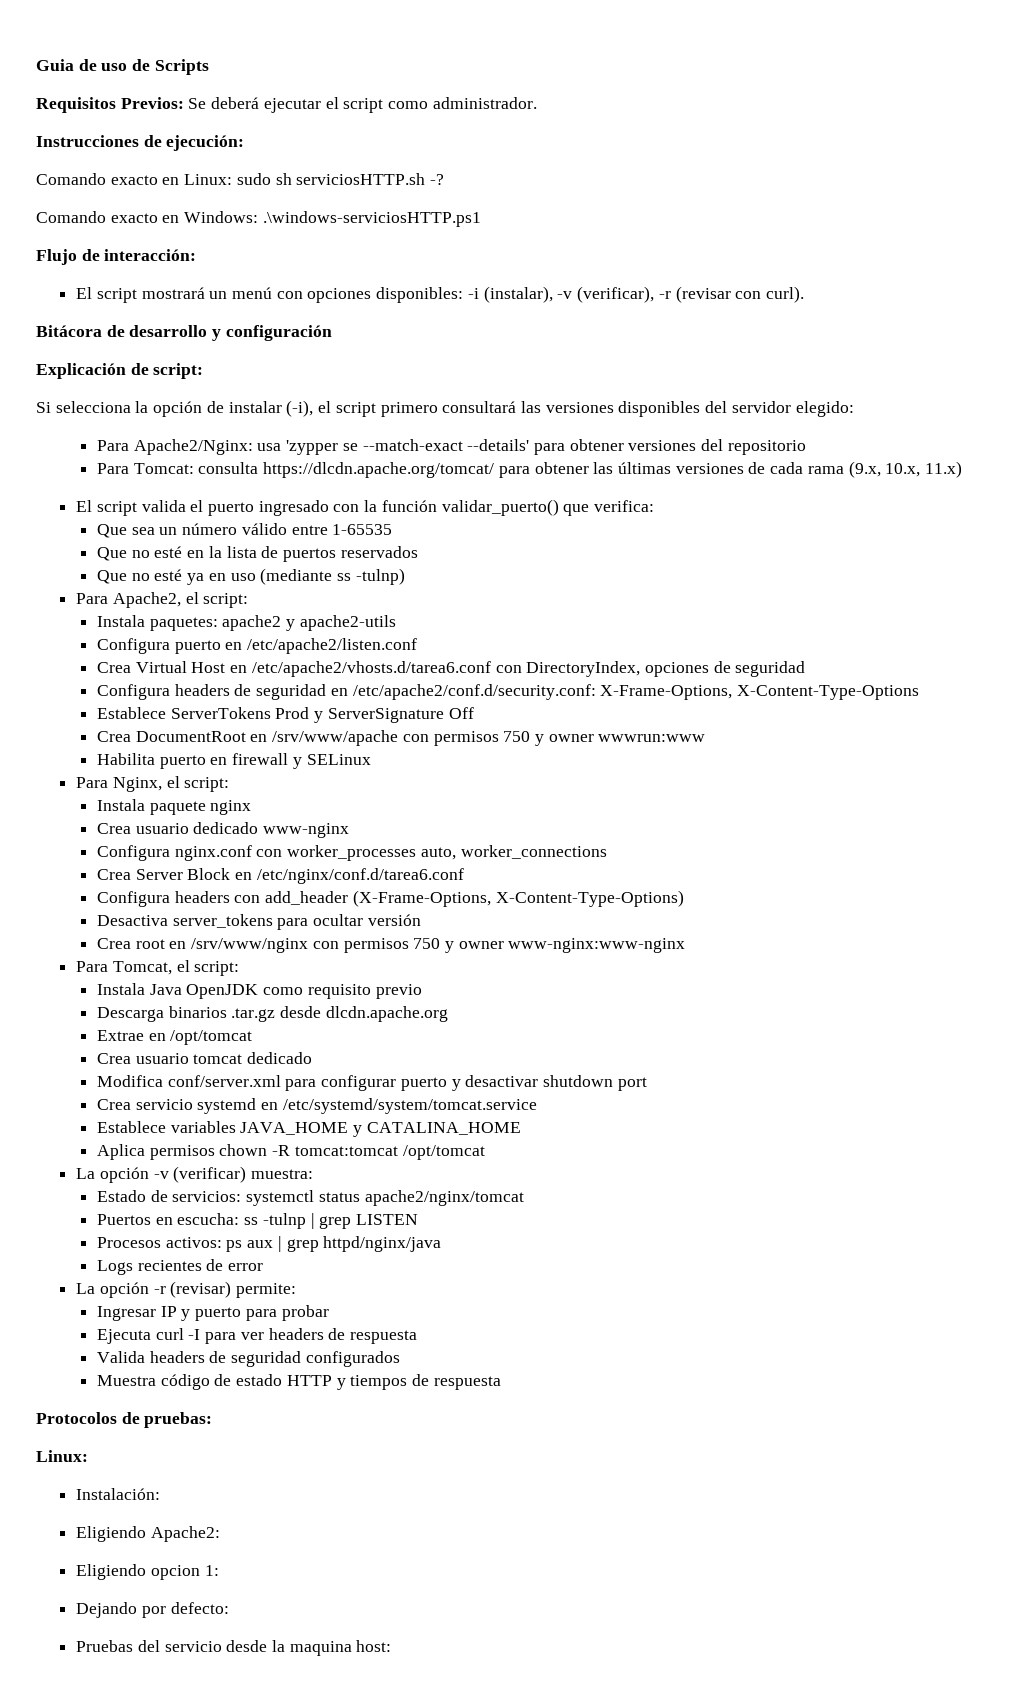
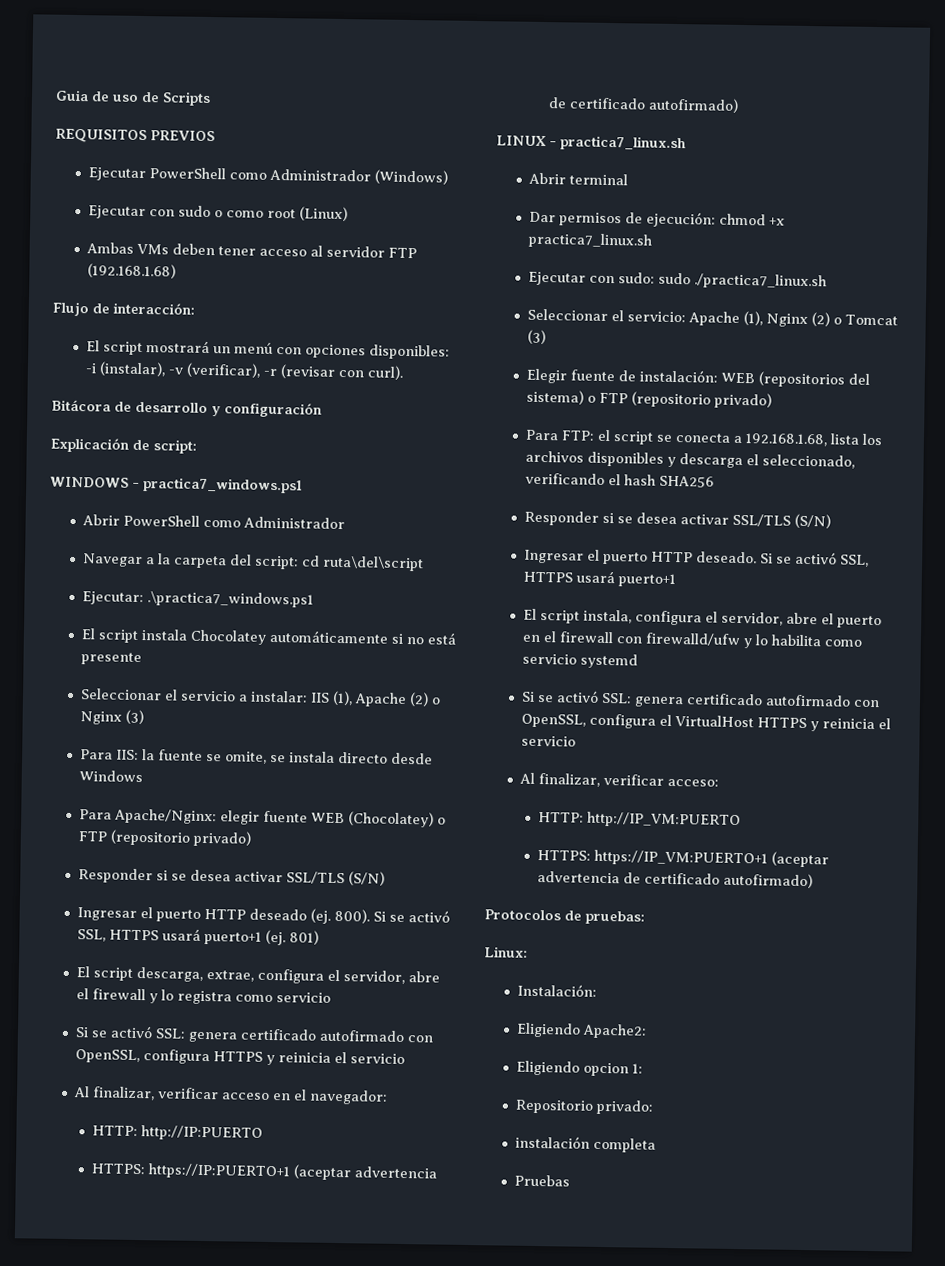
[36,97,537,113] [36,135,245,151] [36,173,445,185] [36,211,481,227] Requisitos Previos: Se deberá ejecutar el script como administrador. // Instrucciones de ejecución: // Comando exacto en Linux: sudo sh serviciosHTTP.sh -? // Comando exacto en Windows: .\windows-serviciosHTTP.ps1 -> [55,128,215,144] [87,167,448,185] [87,205,348,222] [85,242,417,259] [86,263,176,279] REQUISITOS PREVIOS // Ejecutar PowerShell como Administrador (Windows) // Ejecutar con sudo o como root (Linux) // Ambas VMs deben tener acceso al servidor FTP (192.168.1.68)
[36,400,854,417] [96,439,806,455] [96,461,963,478] [76,499,655,516] [96,523,393,538] [96,546,418,562] [96,568,405,585] [76,592,249,608] [96,615,396,631] [96,638,418,654] [96,661,806,677] [96,684,920,700] [96,707,474,723] [96,730,706,746] [96,753,371,769] [76,776,230,792] [96,799,252,815] [96,822,350,838] [96,845,607,861] [96,868,464,884] [96,890,684,907] [96,914,421,930] [96,938,686,953] [76,960,240,976] [96,983,422,999] [96,1006,448,1022] [96,1030,253,1045] [96,1052,313,1064] [96,1075,647,1091] [96,1098,537,1114] [96,1121,521,1137] [96,1144,485,1160] [76,1166,313,1183] [96,1190,524,1206] [96,1213,419,1229] [96,1236,442,1252] [96,1259,264,1275] [76,1281,296,1298] [96,1305,329,1321] [96,1328,418,1344] [96,1351,400,1367] [96,1374,501,1390] Si selecciona la opción de instalar (-i), el script primero consultará las versiones disponibles del servidor elegido: // Para Apache2/Nginx: usa 'zypper se --match-exact --details' para obtener versiones del repositorio // Para Tomcat: consulta https://dlcdn.apache.org/tomcat/ para obtener las últimas versiones de cada rama (9.x, 10.x, 11.x) // El script valida el puerto ingresado con la función validar_puerto() que verifica: // Que sea un número válido entre 1-65535 // Que no esté en la lista de puertos reservados // Que no esté ya en uso (mediante ss -tulnp) // Para Apache2, el script: // Instala paquetes: apache2 y apache2-utils // Configura puerto en /etc/apache2/listen.conf // Crea Virtual Host en /etc/apache2/vhosts.d/tarea6.conf con DirectoryIndex, opciones de seguridad // Configura headers de seguridad en /etc/apache2/conf.d/security.conf: X-Frame-Options, X-Content-Type-Options // Establece ServerTokens Prod y ServerSignature Off // Crea DocumentRoot en /srv/www/apache con permisos 750 y owner wwwrun:www // Habilita puerto en firewall y SELinux // Para Nginx, el script: // Instala paquete nginx // Crea usuario dedicado www-nginx // Configura nginx.conf con worker_processes auto, worker_connections // Crea Server Block en /etc/nginx/conf.d/tarea6.conf // Configura headers con add_header (X-Frame-Options, X-Content-Type-Options) // Desactiva server_tokens para ocultar versión // Crea root en /srv/www/nginx con permisos 750 y owner www-nginx:www-nginx // Para Tomcat, el script: // Instala Java OpenJDK como requisito previo // Descarga binarios .tar.gz desde dlcdn.apache.org // Extrae en /opt/tomcat // Crea usuario tomcat dedicado // Modifica conf/server.xml para configurar puerto y desactivar shutdown port // Crea servicio systemd en /etc/systemd/system/tomcat.service // Establece variables JAVA_HOME y CATALINA_HOME // Aplica permisos chown -R tomcat:tomcat /opt/tomcat // La opción -v (verificar) muestra: // Estado de servicios: systemctl status apache2/nginx/tomcat // Puertos en escucha: ss -tulnp | grep LISTEN // Procesos activos: ps aux | grep httpd/nginx/java // Logs recientes de error // La opción -r (revisar) permite: // Ingresar IP y puerto para probar // Ejecuta curl -I para ver headers de respuesta // Valida headers de seguridad configurados // Muestra código de estado HTTP y tiempos de respuesta -> [50,476,303,494] [81,514,345,530] [81,553,424,572] [81,591,314,608] [80,628,457,645] [80,652,142,666] [79,688,441,708] [79,709,144,725] [79,749,433,765] [78,770,143,783] [78,808,446,828] [77,829,251,847] [77,868,385,886] [76,907,450,924] [76,928,319,946] [75,966,440,985] [75,988,331,1005] [74,1025,433,1043] [74,1049,405,1066] [72,1086,388,1105] [91,1125,263,1141] [90,1163,437,1181] [547,97,739,113] [496,135,686,152] [527,172,628,186] [528,211,785,228] [527,232,652,249] [527,271,827,290] [526,308,898,327] [526,329,546,345] [525,368,870,388] [525,389,772,409] [524,429,883,447] [524,450,855,469] [524,472,714,488] [523,510,831,529] [523,549,869,567] [522,570,676,588] [522,608,882,629] [521,631,862,649] [521,653,638,669] [520,690,880,708] [520,713,891,732] [520,735,576,747] [518,772,719,787] [537,811,741,829] [536,849,829,868] [536,870,813,889] WINDOWS - practica7_windows.ps1 // Abrir PowerShell como Administrador // Navegar a la carpeta del script: cd ruta\del\script // Ejecutar: .\practica7_windows.ps1 // El script instala Chocolatey automáticamente si no está presente // Seleccionar el servicio a instalar: IIS (1), Apache (2) o Nginx (3) // Para IIS: la fuente se omite, se instala directo desde Windows // Para Apache/Nginx: elegir fuente WEB (Chocolatey) o FTP (repositorio privado) // Responder si se desea activar SSL/TLS (S/N) // Ingresar el puerto HTTP deseado (ej. 800). Si se activó SSL, HTTPS usará puerto+1 (ej. 801) // El script descarga, extrae, configura el servidor, abre el firewall y lo registra como servicio // Si se activó SSL: genera certificado autofirmado con OpenSSL, configura HTTPS y reinicia el servicio // Al finalizar, verificar acceso en el navegador: // HTTP: http://IP:PUERTO // HTTPS: https://IP:PUERTO+1 (aceptar advertencia de certificado autofirmado) // LINUX - practica7_linux.sh // Abrir terminal // Dar permisos de ejecución: chmod +x practica7_linux.sh // Ejecutar con sudo: sudo ./practica7_linux.sh // Seleccionar el servicio: Apache (1), Nginx (2) o Tomcat (3) // Elegir fuente de instalación: WEB (repositorios del sistema) o FTP (repositorio privado) // Para FTP: el script se conecta a 192.168.1.68, lista los archivos disponibles y descarga el seleccionado, verificando el hash SHA256 // Responder si se desea activar SSL/TLS (S/N) // Ingresar el puerto HTTP deseado. Si se activó SSL, HTTPS usará puerto+1 // El script instala, configura el servidor, abre el puerto en el firewall con firewalld/ufw y lo habilita como servicio systemd // Si se activó SSL: genera certificado autofirmado con OpenSSL, configura el VirtualHost HTTPS y reinicia el servicio // Al finalizar, verificar acceso: // HTTP: http://IP_VM:PUERTO // HTTPS: https://IP_VM:PUERTO+1 (aceptar advertencia de certificado autofirmado)
[76,1602,229,1618] [76,1640,392,1656] Dejando por defecto: // Pruebas del servicio desde la maquina host: -> [514,1099,653,1115] [514,1135,656,1153] [513,1174,570,1187] Repositorio privado: // instalación completa // Pruebas

